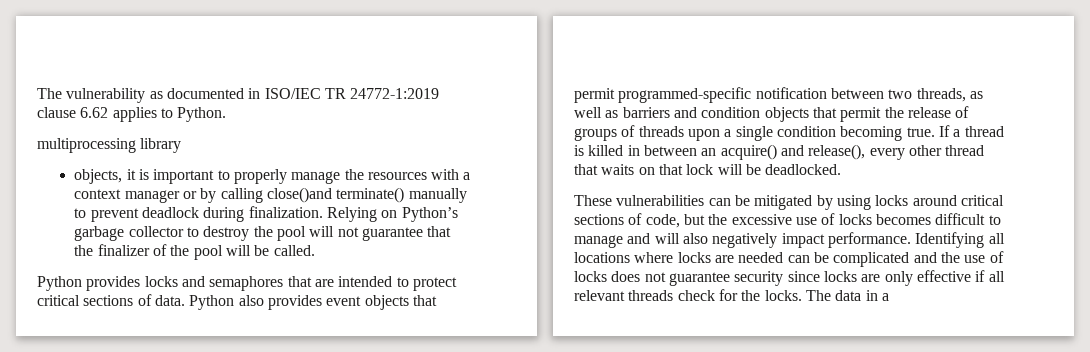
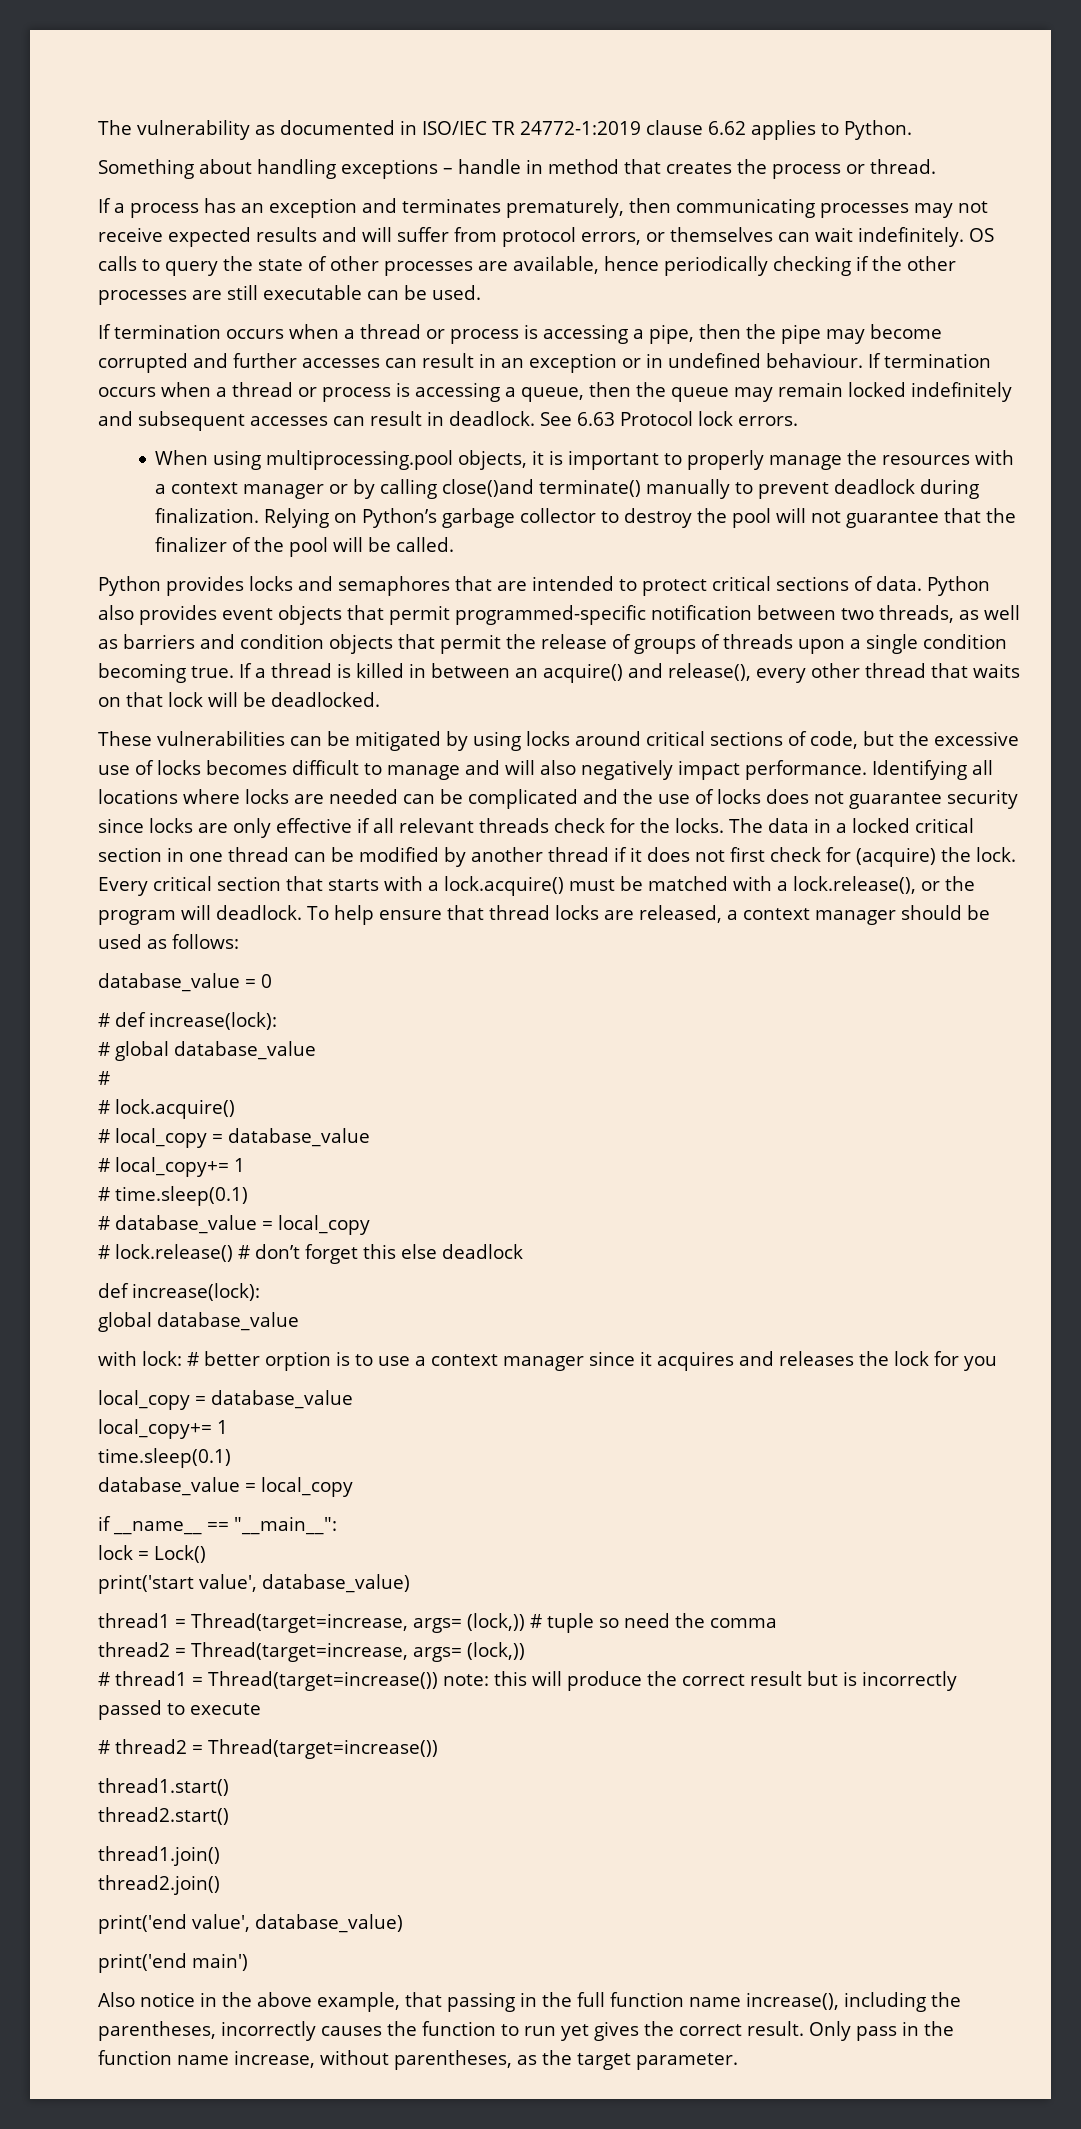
[37,138,182,153] multiprocessing library // -> [98,159,936,179] [98,198,988,218] [98,227,994,247] [98,256,956,276] [98,285,481,305] [98,324,942,344] [98,353,991,373] [98,382,1012,402] [98,411,798,431] [155,450,454,470] Something about handling exceptions – handle in method that creates the process or thread. // If a process has an exception and terminates prematurely, then communicating processes may not receive expected results and will suffer from protocol errors, or themselves can wait indefinitely. OS calls to query the state of other processes are available, hence periodically checking if the other processes are still executable can be used. // If termination occurs when a thread or process is accessing a pipe, then the pipe may become corrupted and further accesses can result in an exception or in undefined behaviour. If termination occurs when a thread or process is accessing a queue, then the queue may remain locked indefinitely and subsequent accesses can result in deadlock. See 6.63 Protocol lock errors. // When using multiprocessing.pool
(889, 297) none -> [852,818,974,833] [98,847,1016,867] [98,876,975,896] [98,905,990,925] [98,934,239,949] [98,973,272,992] [98,1012,277,1030] [98,1041,316,1061] [98,1071,110,1085] [98,1099,235,1119] [98,1128,370,1148] [98,1157,245,1177] [98,1186,248,1206] [98,1215,370,1235] [98,1244,523,1264] [98,1283,260,1301] [98,1312,299,1332] [98,1351,997,1371] [98,1390,353,1410] [98,1419,228,1439] [98,1448,231,1468] [98,1477,353,1497] [98,1516,337,1535] [98,1545,206,1563] [98,1574,410,1594] [98,1613,777,1633] [98,1642,525,1662] [98,1671,957,1691] [98,1700,261,1720] [98,1739,438,1759] [98,1778,229,1796] [98,1807,229,1825] [98,1846,220,1866] [98,1875,220,1895] [98,1914,403,1934] [98,1953,248,1973] [98,1992,961,2012] [98,2021,954,2041] [98,2050,738,2070] locked critical section in one thread can be modified by another thread if it does not first check for (acquire) the lock. Every critical section that starts with a lock.acquire() must be matched with a lock.release(), or the program will deadlock. To help ensure that thread locks are released, a context manager should be used as follows: // database_value = 0 // # def increase(lock): // # global database_value // # // # lock.acquire() // # local_copy = database_value // # local_copy+= 1 // # time.sleep(0.1) // # database_value = local_copy // # lock.release() # don’t forget this else deadlock // def increase(lock): // global database_value // with lock: # better orption is to use a context manager since it acquires and releases the lock for you // local_copy = database_value // local_copy+= 1 // time.sleep(0.1) // database_value = local_copy // if __name__ == "__main__": // lock = Lock() // print('start value', database_value) // thread1 = Thread(target=increase, args= (lock,)) # tuple so need the comma // thread2 = Thread(target=increase, args= (lock,)) // # thread1 = Thread(target=increase()) note: this will produce the correct result but is incorrectly passed to execute // # thread2 = Thread(target=increase()) // thread1.start() // thread2.start() // thread1.join() // thread2.join() // print('end value', database_value) // print('end main') // Also notice in the above example, that passing in the full function name increase(), including the parentheses, incorrectly causes the function to run yet gives the correct result. Only pass in the function name increase, without parentheses, as the target parameter.

